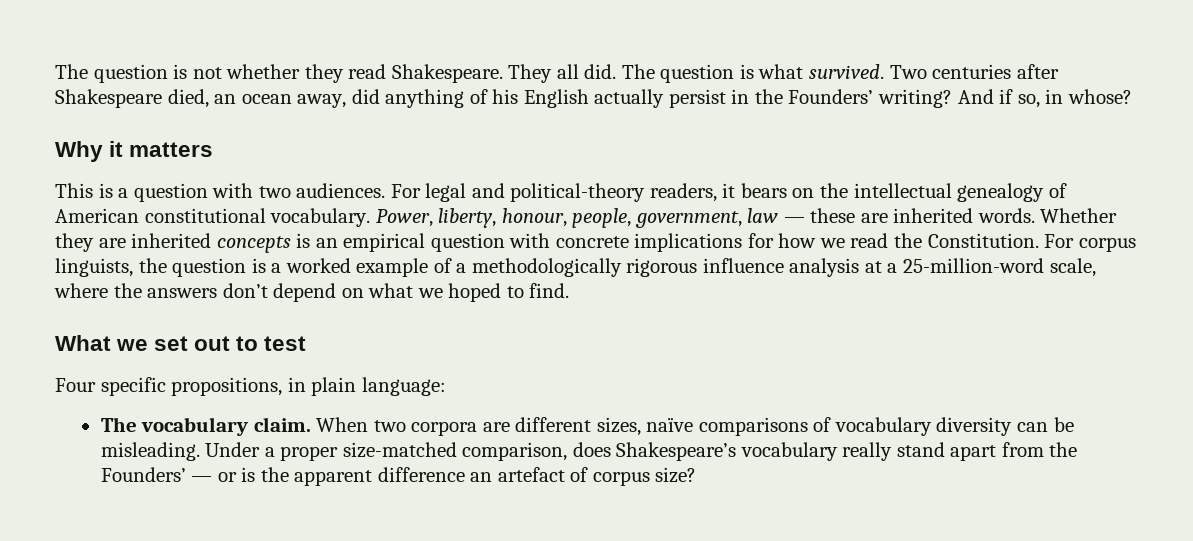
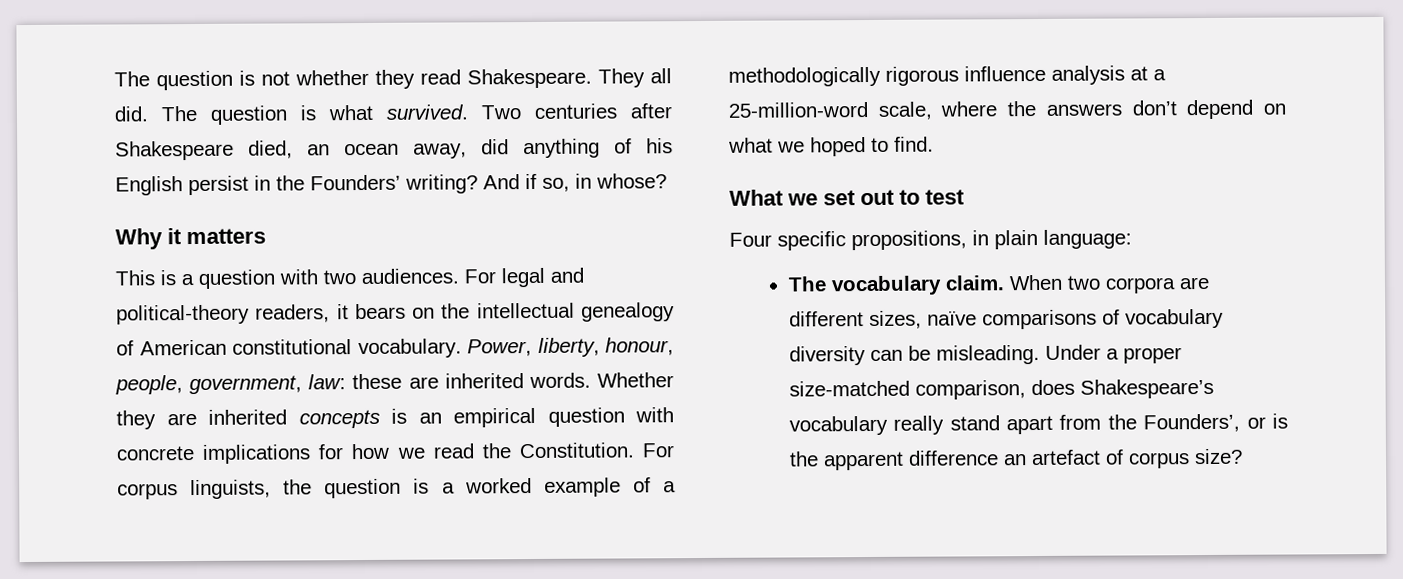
[594,89,665,108] actually -> (183, 186) none
[747,208,805,223] law — -> [308,374,347,390] law:
[100,467,213,482] Founders’ — -> [1143,413,1241,433] Founders’,

